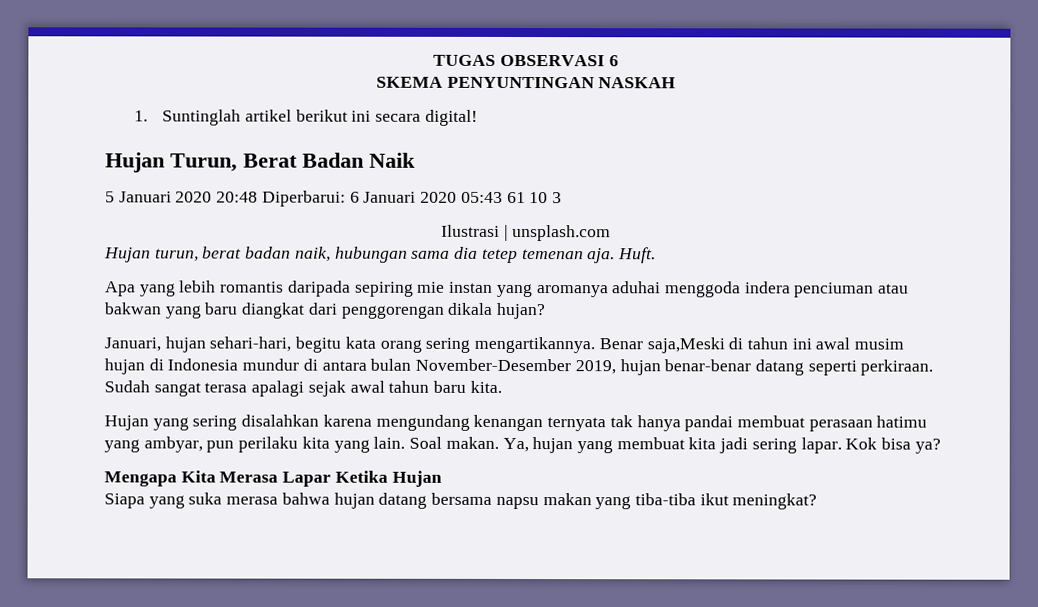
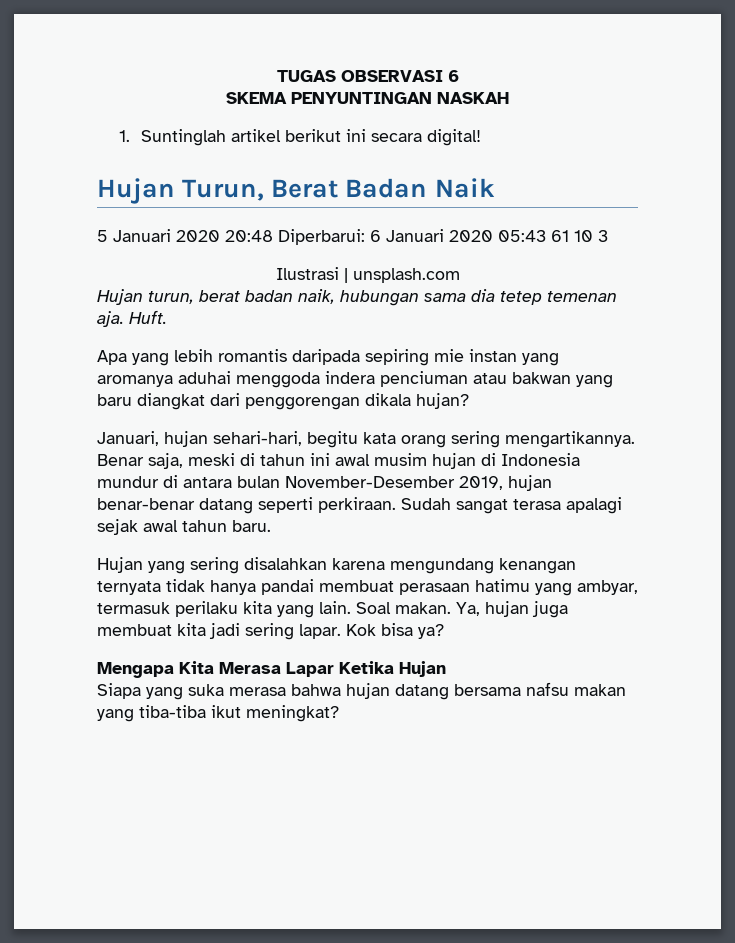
[646,337,725,354] saja,Meski -> [148,453,235,469] saja, meski
[433,380,502,393] baru kita. -> [232,520,271,532] baru.
[609,415,633,428] tak -> [166,579,205,592] tidak
[206,440,235,453] pun -> [97,602,170,614] termasuk
[576,440,613,454] yang -> [532,601,568,618] juga
[495,496,539,510] napsu -> [526,682,569,696] nafsu

